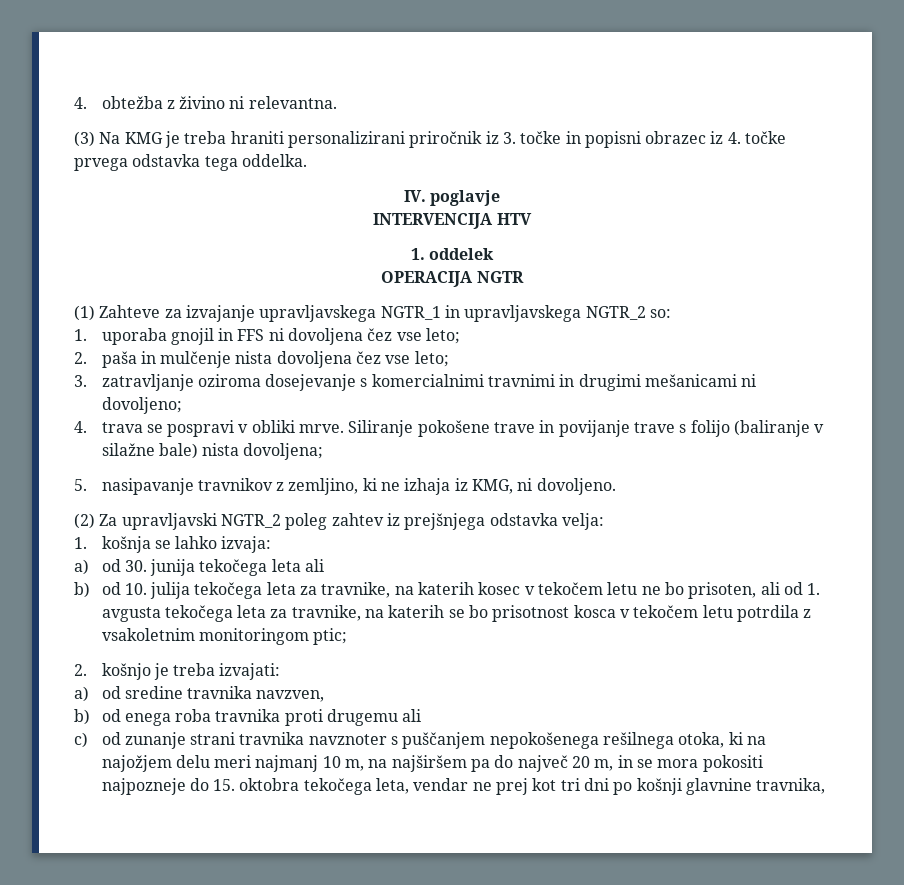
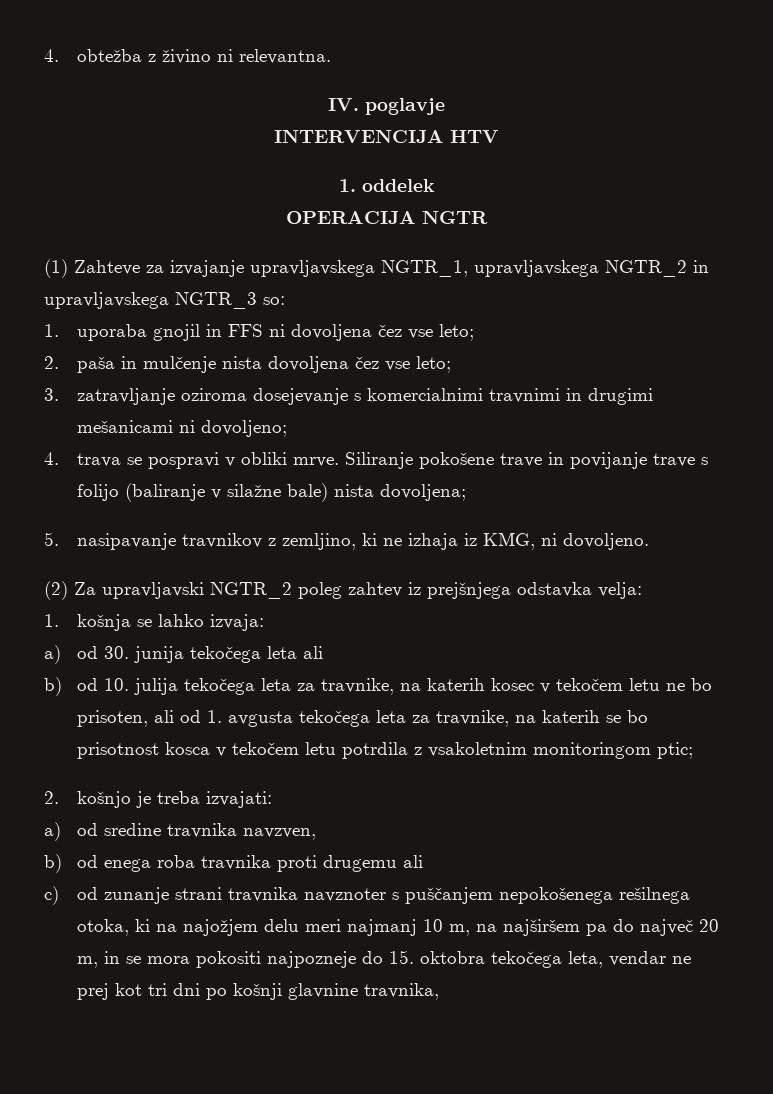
[74,131,787,148] [74,154,307,171] // (3) Na KMG je treba hraniti personalizirani priročnik iz 3. točke in popisni obrazec iz 4. točke prvega odstavka tega oddelka. -> (332, 56) none
[380,306,441,320] NGTR_1 -> [381,260,687,277] NGTR_1, upravljavskega NGTR_2
[585,306,646,320] NGTR_2 -> [175,292,257,309] NGTR_3

